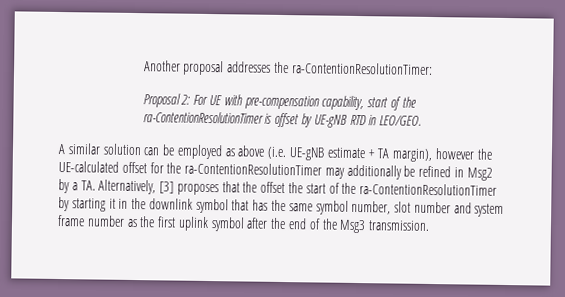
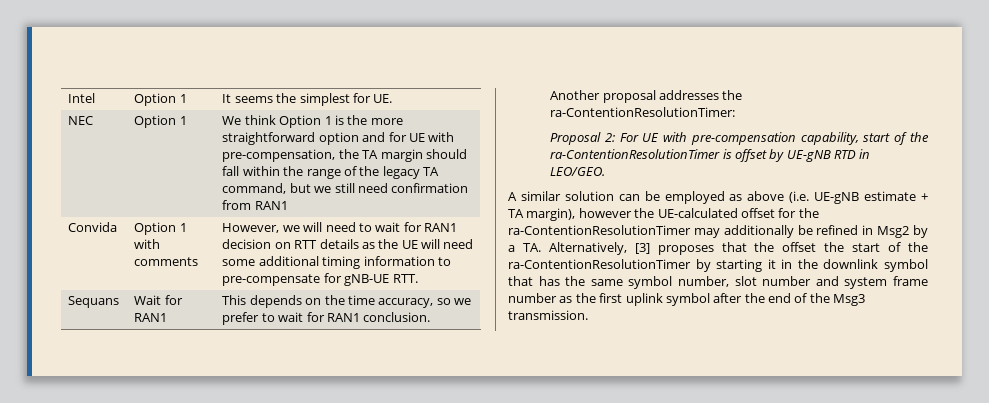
(143, 66) none -> [68,93,96,103] [134,93,187,106] [222,93,393,106] [68,116,94,125] [134,115,187,128] [222,115,403,128] [222,132,455,145] [222,149,467,162] [222,166,440,179] [222,183,469,194] [222,200,288,210] [68,222,118,232] [134,222,187,235] [134,239,161,249] [134,257,199,266] [222,222,458,233] [222,239,474,249] [222,256,451,269] [222,273,418,286] [68,296,120,308] [134,295,183,305] [134,313,168,322] [222,295,472,308] [222,312,431,325] Intel | Option 1 | It seems the simplest for UE. // NEC | Option 1 | We think Option 1 is the more straightforward option and for UE with pre-compensation, the TA margin should fall within the range of the legacy TA command, but we still need confirmation from RAN1 // Convida | Option 1 with comments | However, we will need to wait for RAN1 decision on RTT details as the UE will need some additional timing information to pre-compensate for gNB-UE RTT. // Sequans | Wait for RAN1 | This depends on the time accuracy, so we prefer to wait for RAN1 conclusion. //

